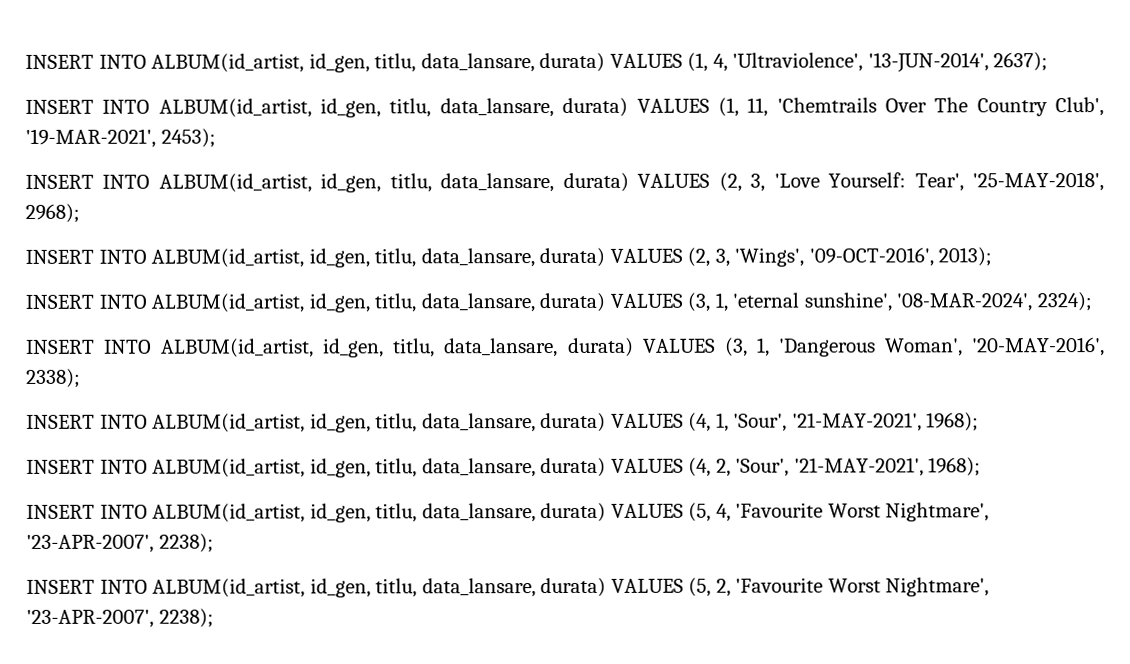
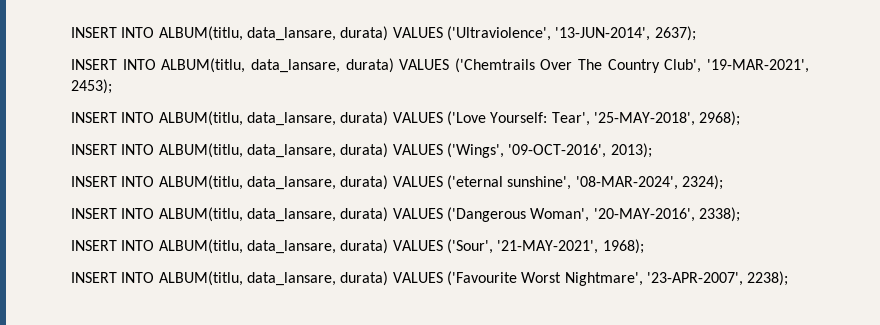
[25,52,1049,73] [25,97,877,118] INSERT INTO ALBUM(id_artist, id_gen, titlu, data_lansare, durata) VALUES (1, 4, 'Ultraviolence', '13-JUN-2014', 2637); // INSERT INTO ALBUM(id_artist, id_gen, titlu, data_lansare, durata) VALUES (1, 11, 'Chemtrails -> [71,26,696,41] [71,58,535,73] INSERT INTO ALBUM(titlu, data_lansare, durata) VALUES ('Ultraviolence', '13-JUN-2014', 2637); // INSERT INTO ALBUM(titlu, data_lansare, durata) VALUES ('Chemtrails
[158,172,820,193] ALBUM(id_artist, id_gen, titlu, data_lansare, durata) VALUES (2, 3, 'Love -> [158,111,486,126] ALBUM(titlu, data_lansare, durata) VALUES ('Love
[151,247,993,268] [25,292,800,313] ALBUM(id_artist, id_gen, titlu, data_lansare, durata) VALUES (2, 3, 'Wings', '09-OCT-2016', 2013); // INSERT INTO ALBUM(id_artist, id_gen, titlu, data_lansare, durata) VALUES (3, 1, 'eternal -> [158,143,652,158] [71,175,503,190] ALBUM(titlu, data_lansare, durata) VALUES ('Wings', '09-OCT-2016', 2013); // INSERT INTO ALBUM(titlu, data_lansare, durata) VALUES ('eternal
[161,337,876,358] ALBUM(id_artist, id_gen, titlu, data_lansare, durata) VALUES (3, 1, 'Dangerous -> [158,207,526,222] ALBUM(titlu, data_lansare, durata) VALUES ('Dangerous
[152,412,980,433] [26,457,982,478] [26,502,990,523] [26,533,214,553] [26,577,824,598] ALBUM(id_artist, id_gen, titlu, data_lansare, durata) VALUES (4, 1, 'Sour', '21-MAY-2021', 1968); // INSERT INTO ALBUM(id_artist, id_gen, titlu, data_lansare, durata) VALUES (4, 2, 'Sour', '21-MAY-2021', 1968); // INSERT INTO ALBUM(id_artist, id_gen, titlu, data_lansare, durata) VALUES (5, 4, 'Favourite Worst Nightmare', '23-APR-2007', 2238); // INSERT INTO ALBUM(id_artist, id_gen, titlu, data_lansare, durata) VALUES (5, 2, 'Favourite -> [158,239,644,254] [71,271,517,286] ALBUM(titlu, data_lansare, durata) VALUES ('Sour', '21-MAY-2021', 1968); // INSERT INTO ALBUM(titlu, data_lansare, durata) VALUES ('Favourite

